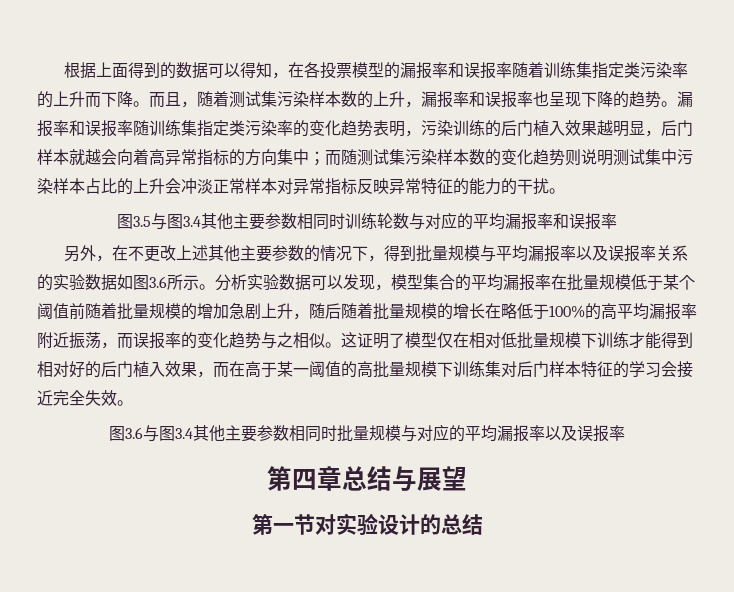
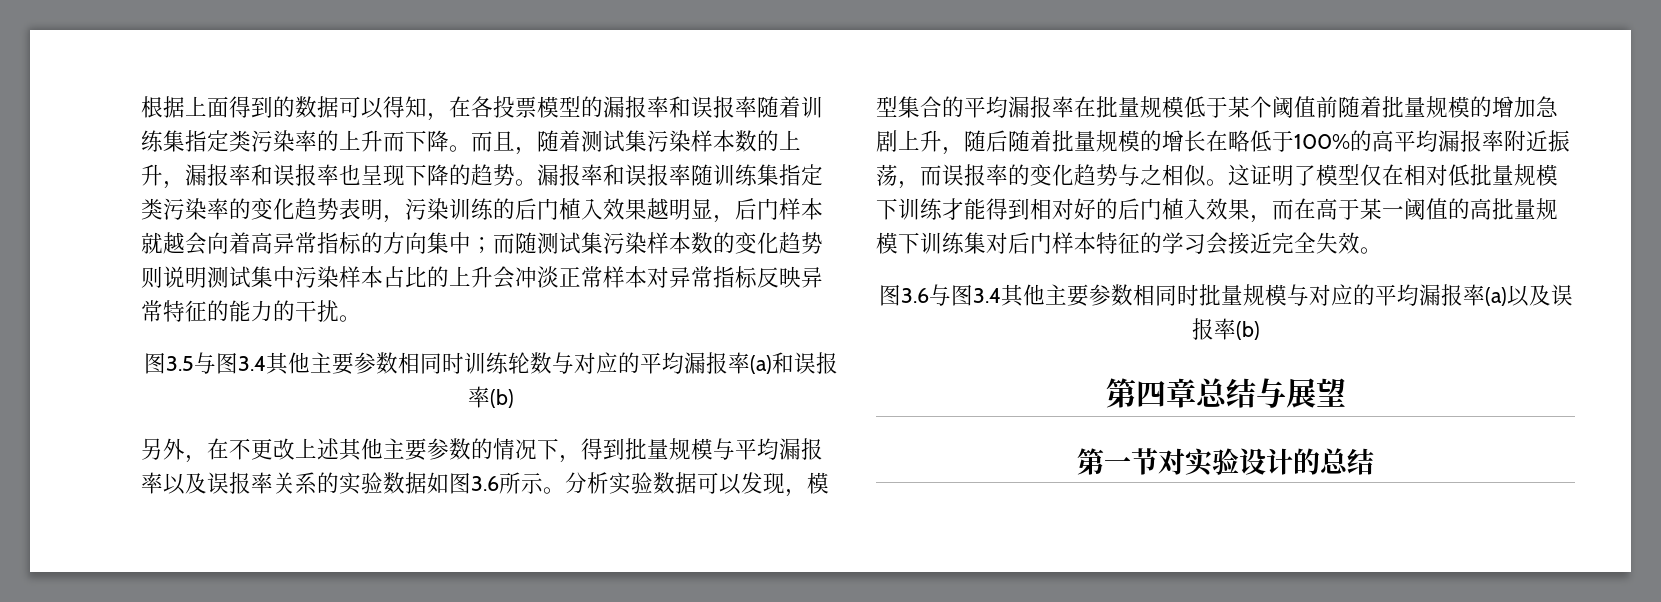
[553,213,617,230] 和误报率 -> [749,352,838,374] [467,386,514,408] (a)和误报率(b)
[545,425,625,442] 以及误报率 -> [1484,284,1573,307] [1191,318,1260,340] (a)以及误报率(b)

